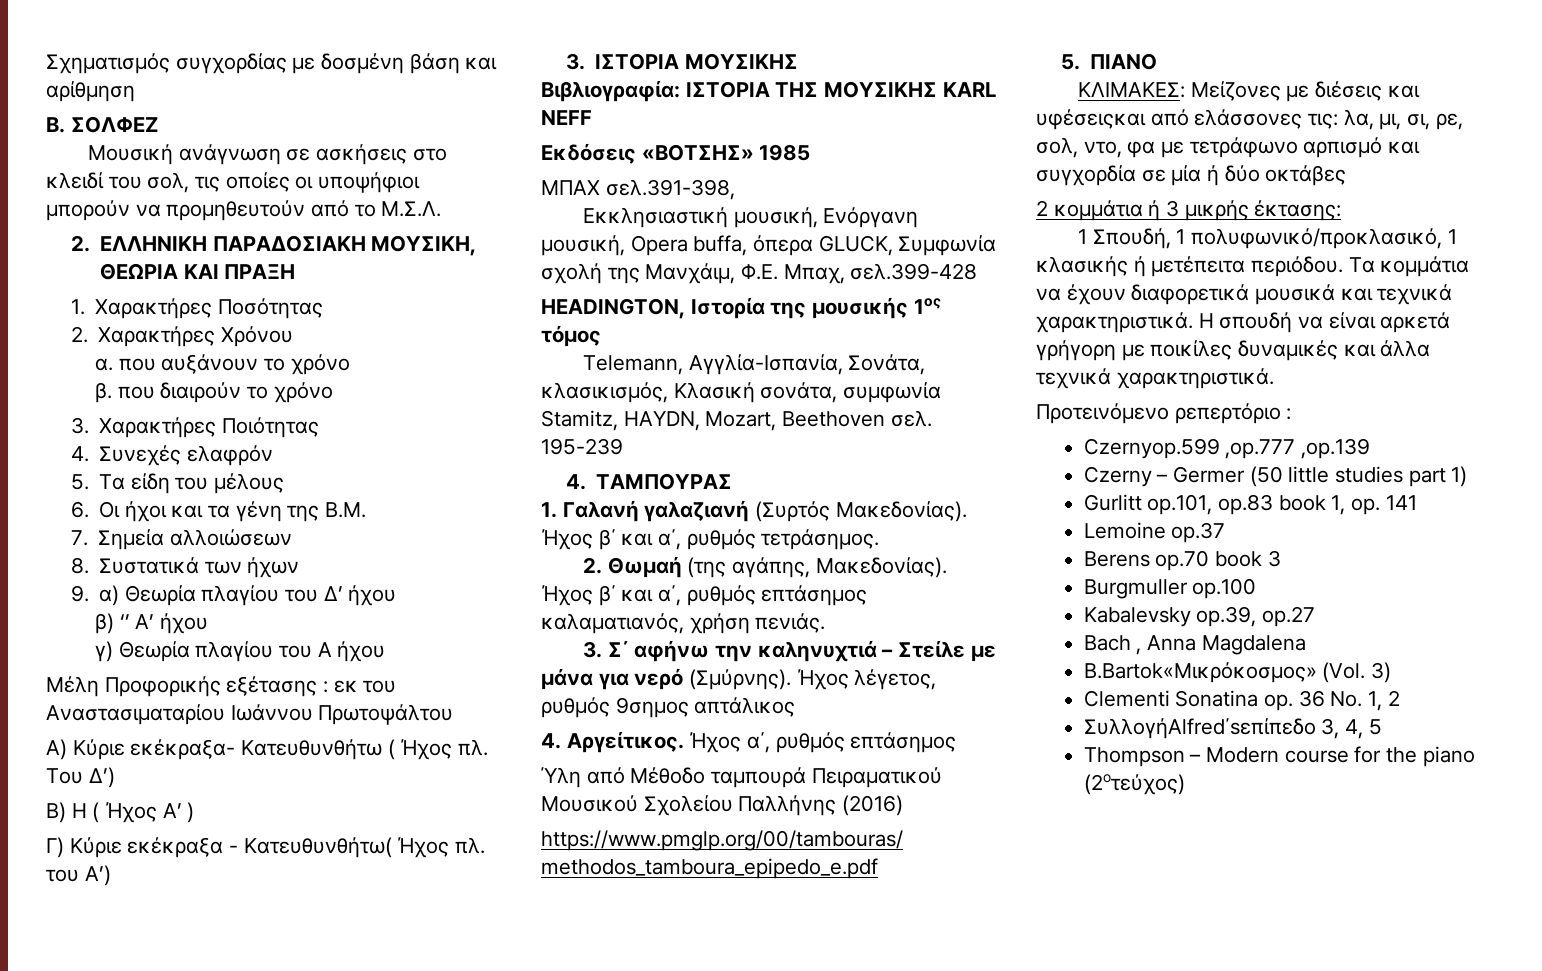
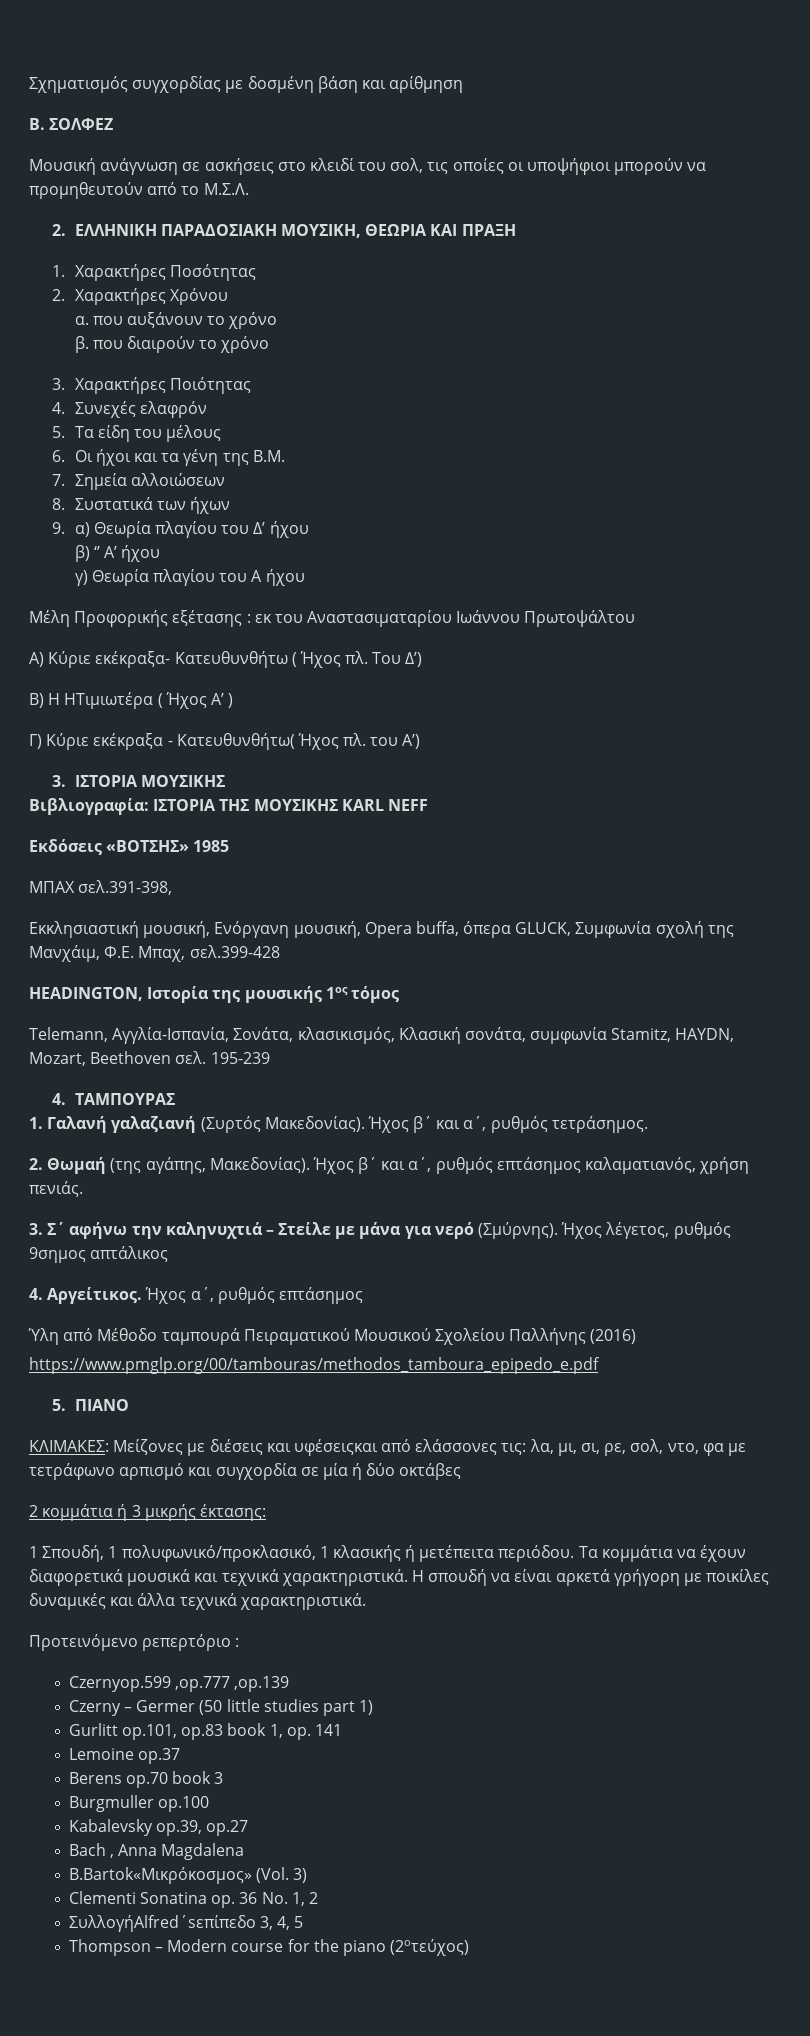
(87, 810) none -> [64,692,154,709] ΗΤιμιωτέρα

